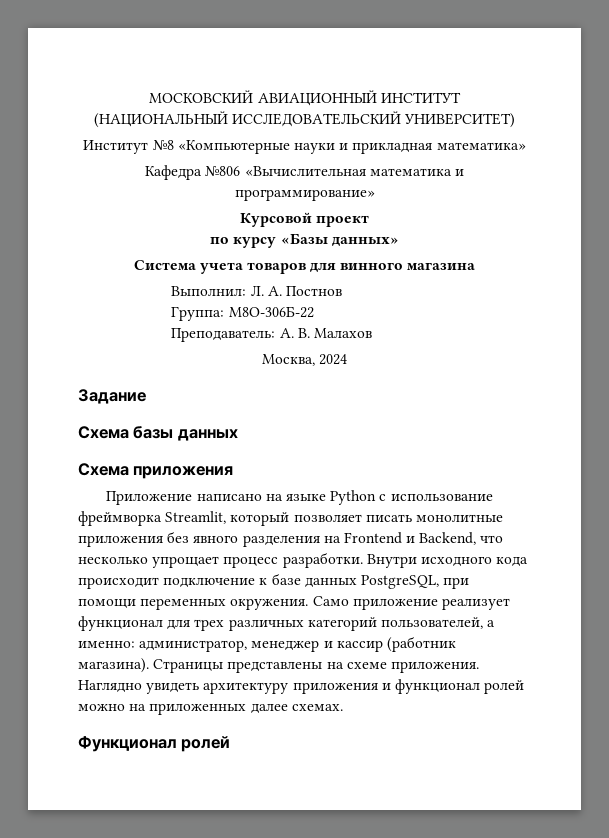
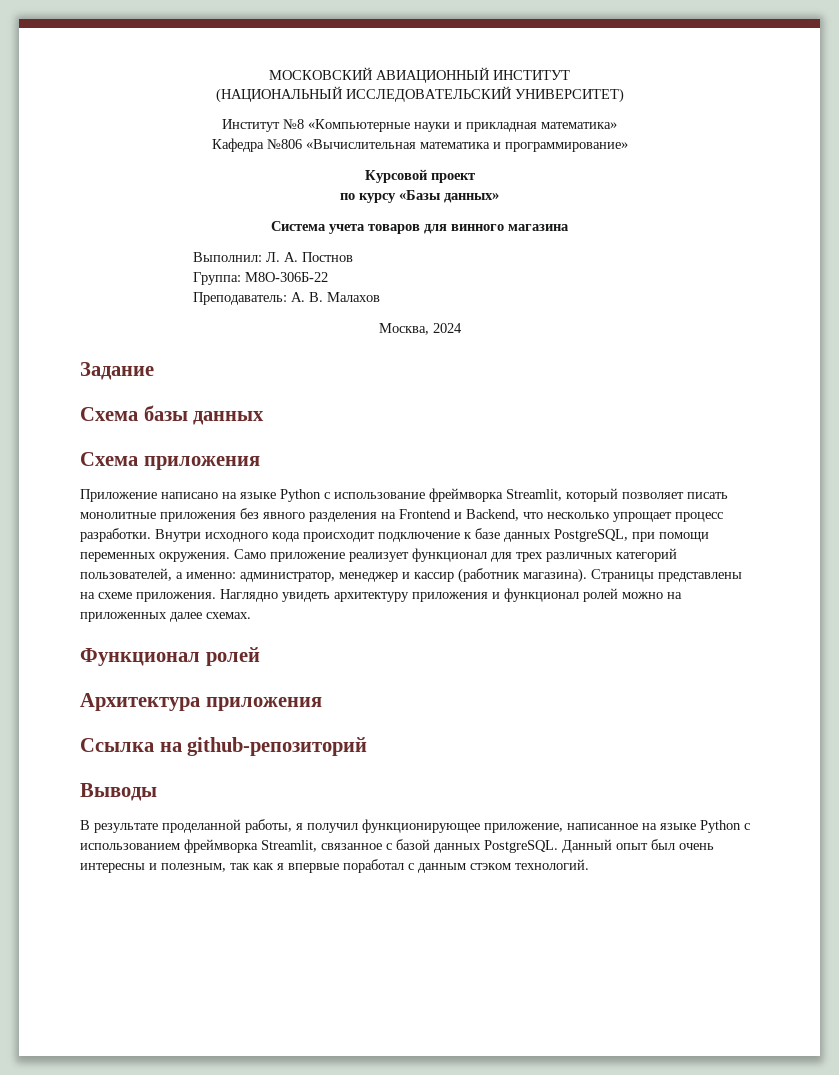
(231, 744) none -> [80,693,322,711] [80,737,368,756] [80,783,157,801] [80,819,750,833] [80,839,714,853] [80,859,589,873] // Архитектура приложения // Ссылка на github-репозиторий // Выводы // В результате проделанной работы, я получил функционирующее приложение, написанное на языке Python с использованием фреймворка Streamlit, связанное с базой данных PostgreSQL. Данный опыт был очень интересны и полезным, так как я впервые поработал с данным стэком технологий.

